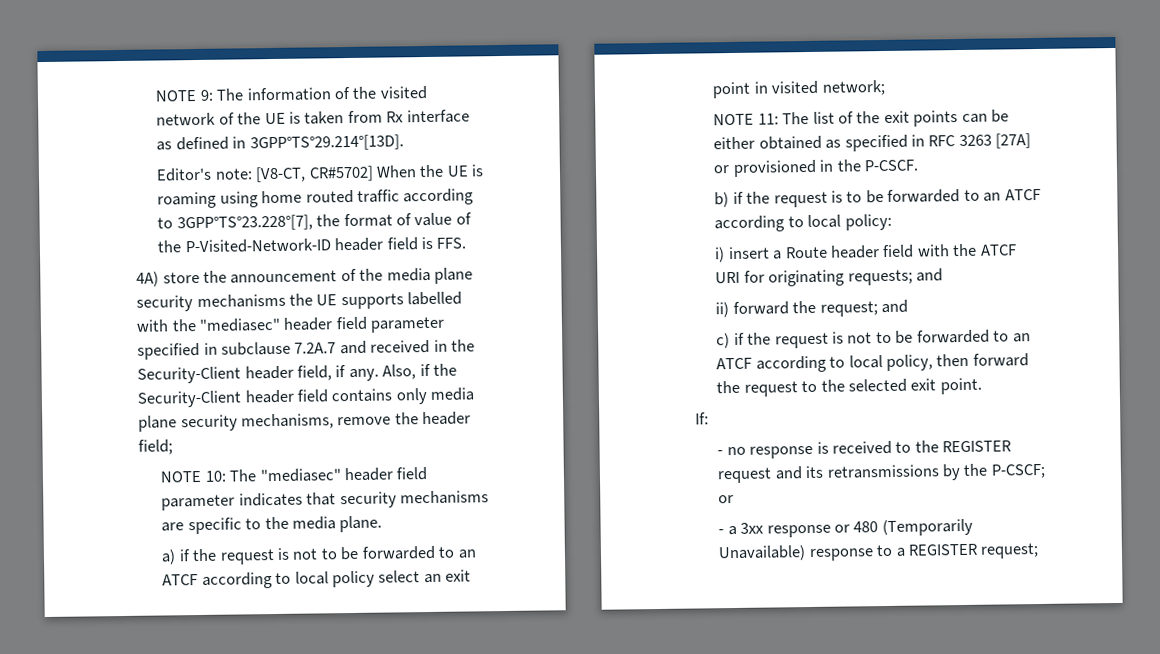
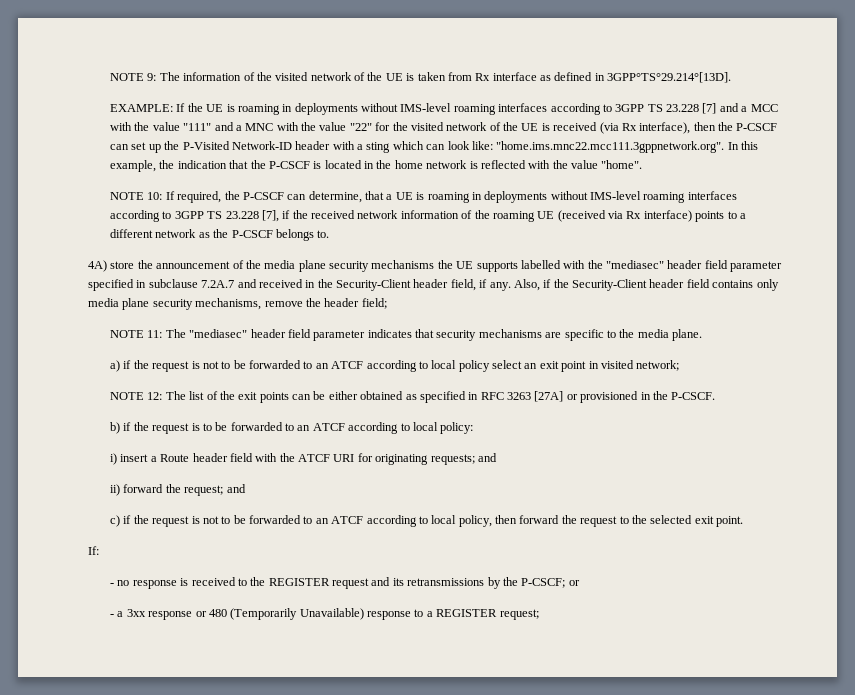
[156,164,485,183] [157,188,475,209] [157,212,472,232] [157,236,467,254] Editor's note: [V8-CT, CR#5702] When the UE is roaming using home routed traffic according to 3GPP°TS°23.228°[7], the format of value of the P-Visited-Network-ID header field is FFS. -> [110,103,778,115] [110,122,778,134] [110,141,759,153] [110,160,643,172] [110,191,737,203] [110,210,746,222] [110,229,330,241] EXAMPLE: If the UE is roaming in deployments without IMS-level roaming interfaces according to 3GPP TS 23.228 [7] and a MCC with the value "111" and a MNC with the value "22" for the visited network of the UE is received (via Rx interface), then the P-CSCF can set up the P-Visited Network-ID header with a sting which can look like: "home.ims.mnc22.mcc111.3gppnetwork.org". In this example, the indication that the P-CSCF is located in the home network is reflected with the value "home". // NOTE 10: If required, the P-CSCF can determine, that a UE is roaming in deployments without IMS-level roaming interfaces according to 3GPP TS 23.228 [7], if the received network information of the roaming UE (received via Rx interface) points to a different network as the P-CSCF belongs to.
[204,470,226,482] 10: -> [147,330,163,338] 11:
[757,113,779,125] 11: -> [147,392,163,400] 12:

